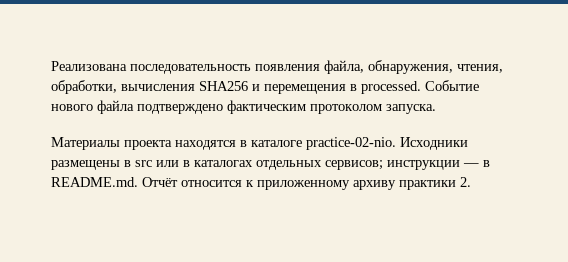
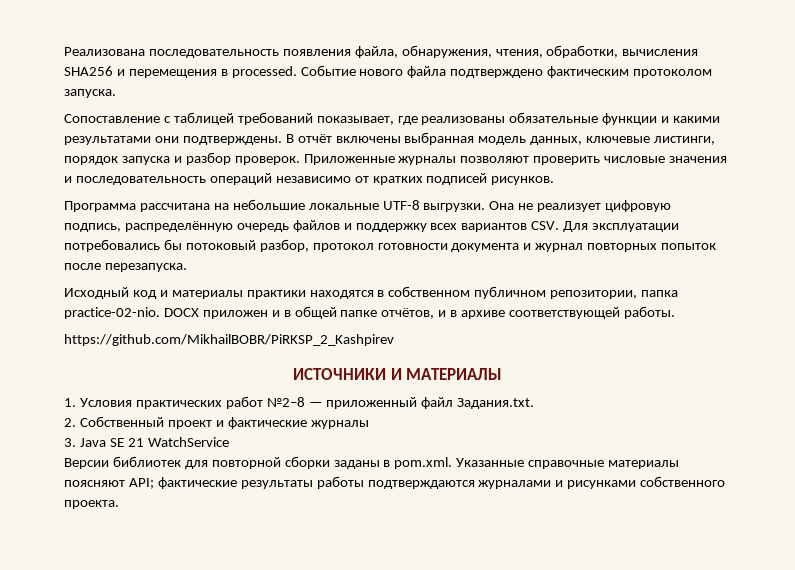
[51,137,468,150] [51,160,490,170] [51,177,471,190] Материалы проекта находятся в каталоге practice-02-nio. Исходники размещены в src или в каталогах отдельных сервисов; инструкции — в README.md. Отчёт относится к приложенному архиву практики 2. -> [64,112,721,125] [64,132,716,145] [64,152,728,165] [64,173,555,185] [64,199,672,212] [64,220,680,232] [64,239,717,252] [64,263,187,272] [64,286,679,299] [64,306,675,319] [64,334,394,346] [292,368,503,380] [64,396,535,409] [64,416,369,429] [64,437,229,447] [64,456,680,469] [64,476,726,489] [64,500,119,509] Сопоставление с таблицей требований показывает, где реализованы обязательные функции и какими результатами они подтверждены. В отчёт включены выбранная модель данных, ключевые листинги, порядок запуска и разбор проверок. Приложенные журналы позволяют проверить числовые значения и последовательность операций независимо от кратких подписей рисунков. // Программа рассчитана на небольшие локальные UTF-8 выгрузки. Она не реализует цифровую подпись, распределённую очередь файлов и поддержку всех вариантов CSV. Для эксплуатации потребовались бы потоковый разбор, протокол готовности документа и журнал повторных попыток после перезапуска. // Исходный код и материалы практики находятся в собственном публичном репозитории, папка practice-02-nio. DOCX приложен и в общей папке отчётов, и в архиве соответствующей работы. // https://github.com/MikhailBOBR/PiRKSP_2_Kashpirev // ИСТОЧНИКИ И МАТЕРИАЛЫ // 1. Условия практических работ №2–8 — приложенный файл Задания.txt. // 2. Собственный проект и фактические журналы // 3. Java SE 21 WatchService // Версии библиотек для повторной сборки заданы в pom.xml. Указанные справочные материалы поясняют API; фактические результаты работы подтверждаются журналами и рисунками собственного проекта.

